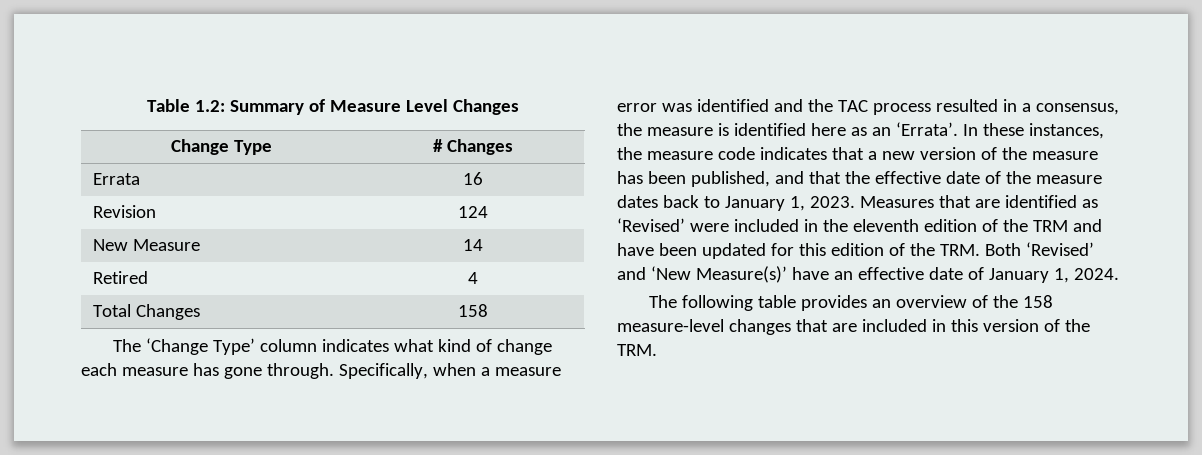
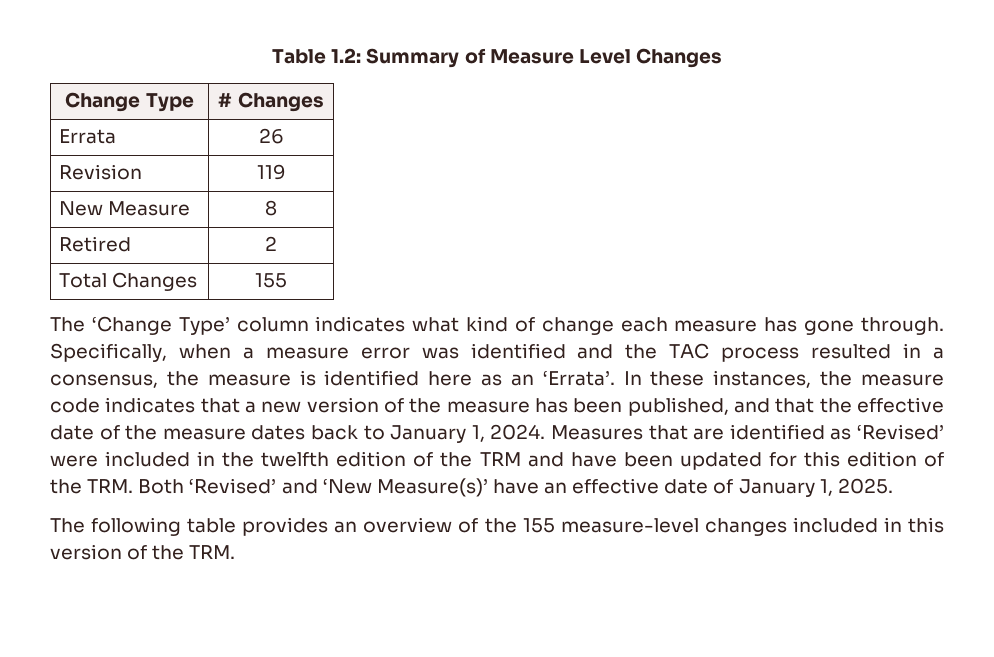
[462,172,483,185] 16 -> [258,128,284,144] 26
[457,206,488,218] 124 -> [256,164,286,180] 119
[462,239,483,251] 14 -> [265,200,277,216] 8
[467,272,478,284] 4 -> [265,236,277,251] 2
[457,304,488,317] 158 -> [255,273,287,288] 155
[809,196,855,208] 2023. -> [490,424,546,440] 2024.
[852,219,919,232] eleventh -> [261,452,330,467] twelfth
[1073,268,1119,280] 2024. -> [837,478,893,494] 2025.
[1023,295,1054,308] 158 -> [522,518,555,533] 155
[795,319,857,332] that are -> (787, 527) none

